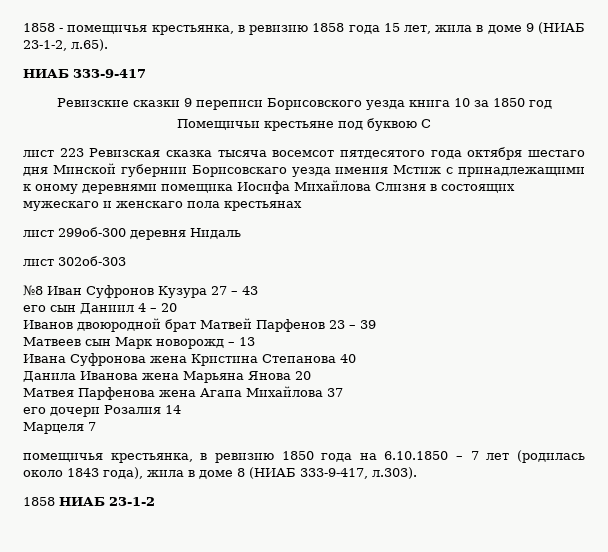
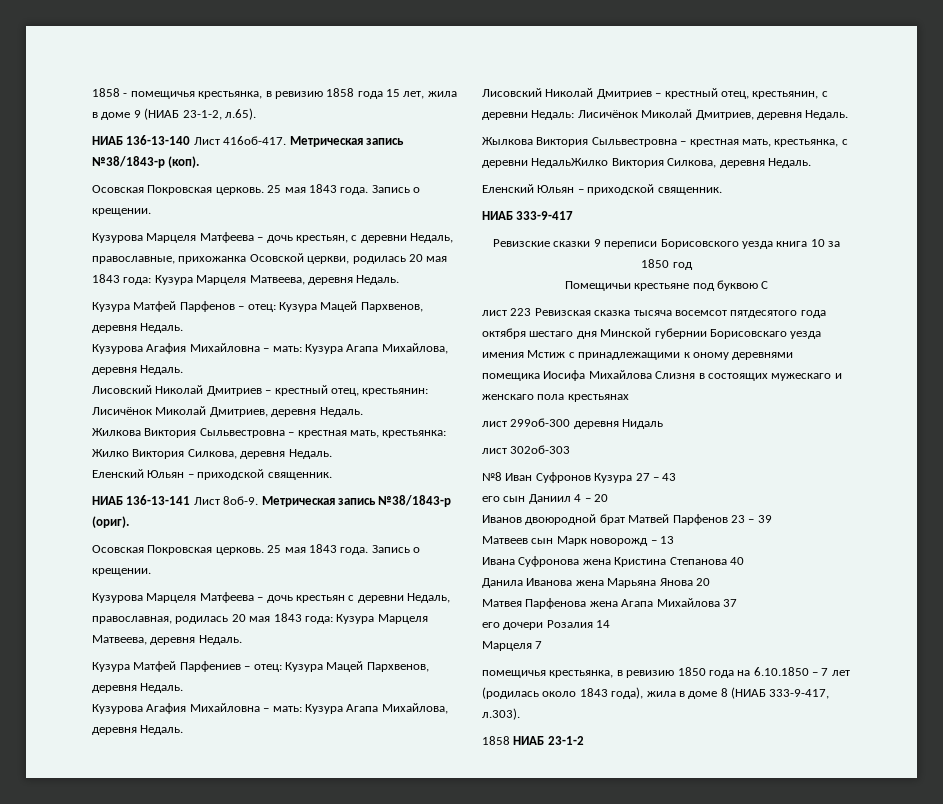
(108, 45) none -> [92,135,404,147] [92,156,200,168] [92,184,420,195] [92,208,151,216] [92,232,453,243] [92,253,448,264] [92,274,400,285] [92,301,423,312] [92,323,184,333] [92,343,448,354] [92,365,184,375] [92,385,429,396] [92,406,363,417] [92,428,447,438] [92,449,332,459] [92,469,332,480] [92,495,452,507] [92,516,129,528] [92,544,420,555] [92,568,151,576] [92,592,450,603] [92,613,428,624] [92,635,242,645] [92,661,429,672] [92,683,184,693] [92,703,448,714] [92,725,184,735] [482,88,828,99] [482,109,849,120] [482,137,848,147] [482,158,811,168] [482,184,722,195] // НИАБ 136-13-140 Лист 416об-417. Метрическая запись №38/1843-р (коп). // Осовская Покровская церковь. 25 мая 1843 года. Запись о крещении. // Кузурова Марцеля Матфеева – дочь крестьян, с деревни Недаль, православные, прихожанка Осовской церкви, родилась 20 мая 1843 года: Кузура Марцеля Матвеева, деревня Недаль. // Кузура Матфей Парфенов – отец: Кузура Мацей Пархвенов, деревня Недаль. // Кузурова Агафия Михайловна – мать: Кузура Агапа Михайлова, деревня Недаль. // Лисовский Николай Дмитриев – крестный отец, крестьянин: Лисичёнок Миколай Дмитриев, деревня Недаль. // Жилкова Виктория Сыльвестровна – крестная мать, крестьянка: Жилко Виктория Силкова, деревня Недаль. // Еленский Юльян – приходской священник. // НИАБ 136-13-141 Лист 8об-9. Метрическая запись №38/1843-р (ориг). // Осовская Покровская церковь. 25 мая 1843 года. Запись о крещении. // Кузурова Марцеля Матфеева – дочь крестьян с деревни Недаль, православная, родилась 20 мая 1843 года: Кузура Марцеля Матвеева, деревня Недаль. // Кузура Матфей Парфениев – отец: Кузура Мацей Пархвенов, деревня Недаль. // Кузурова Агафия Михайловна – мать: Кузура Агапа Михайлова, деревня Недаль. // Лисовский Николай Дмитриев – крестный отец, крестьянин, с деревни Недаль: Лисичёнок Миколай Дмитриев, деревня Недаль. // Жылкова Виктория Сыльвестровна – крестная мать, крестьянка, с деревни НедальЖилко Виктория Силкова, деревня Недаль. // Еленский Юльян – приходской священник.

